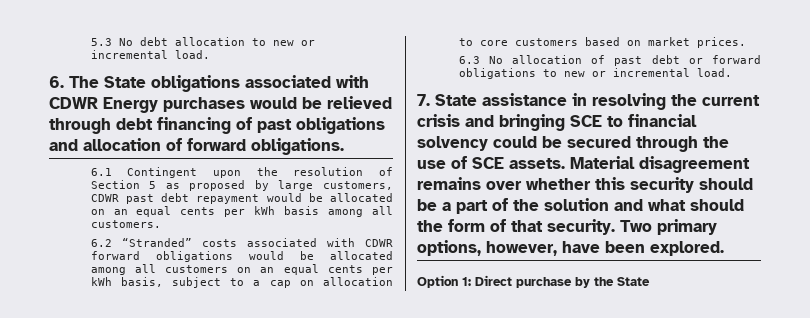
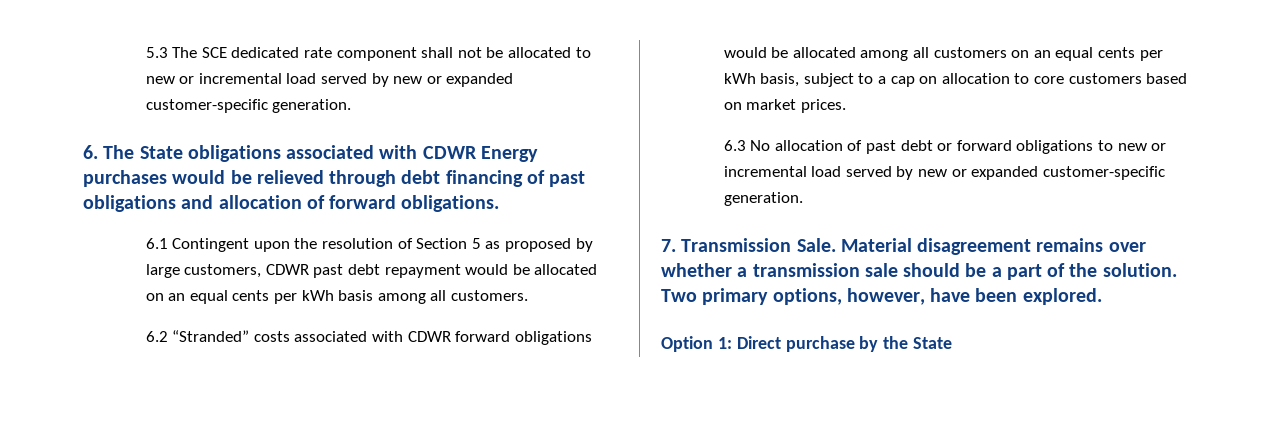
[118,37,315,46] [90,50,210,59] No debt allocation to new or incremental load. -> [172,47,591,61] [145,73,514,87] [145,99,352,113] The SCE dedicated rate component shall not be allocated to new or incremental load served by new or expanded customer-specific generation.
[696,68,732,77] [417,93,760,110] [417,114,697,131] [417,136,729,152] [417,156,565,169] load. // 7. State assistance in resolving the current crisis and bringing SCE to financial solvency could be secured through the use of SCE assets. -> [811,166,1165,180] [723,192,803,206] [661,238,836,252] load served by new or expanded customer-specific generation. // 7. Transmission Sale.
[595,177,694,193] this security -> [737,263,898,277] a transmission sale
[544,198,744,211] [417,219,615,235] solution and what should the form of that security. -> [1102,263,1177,277] solution.

